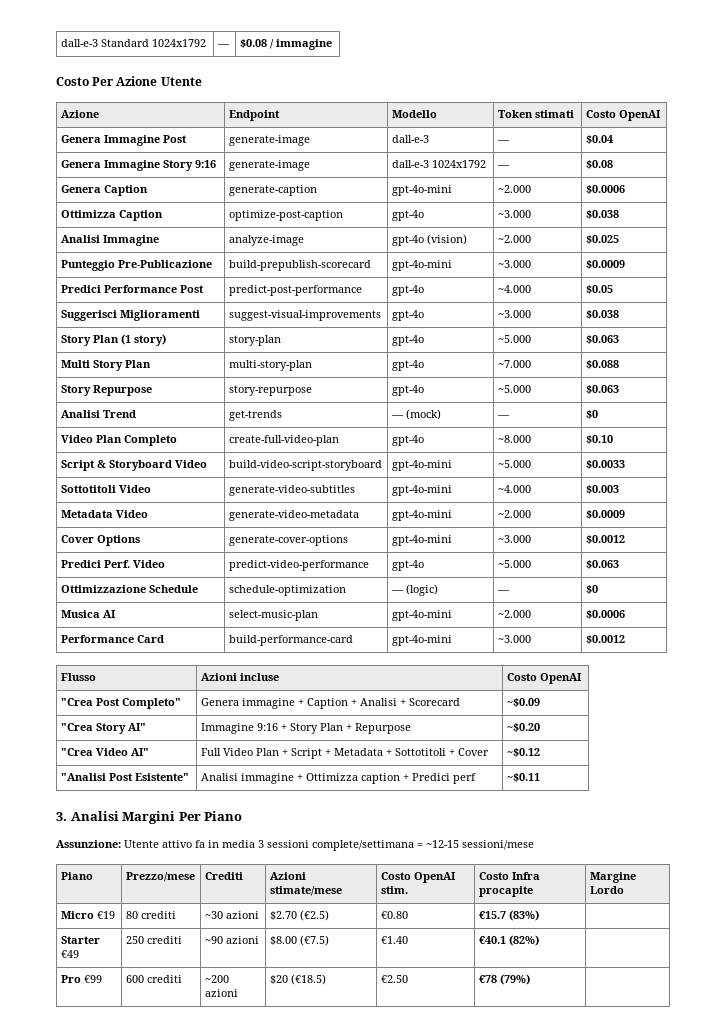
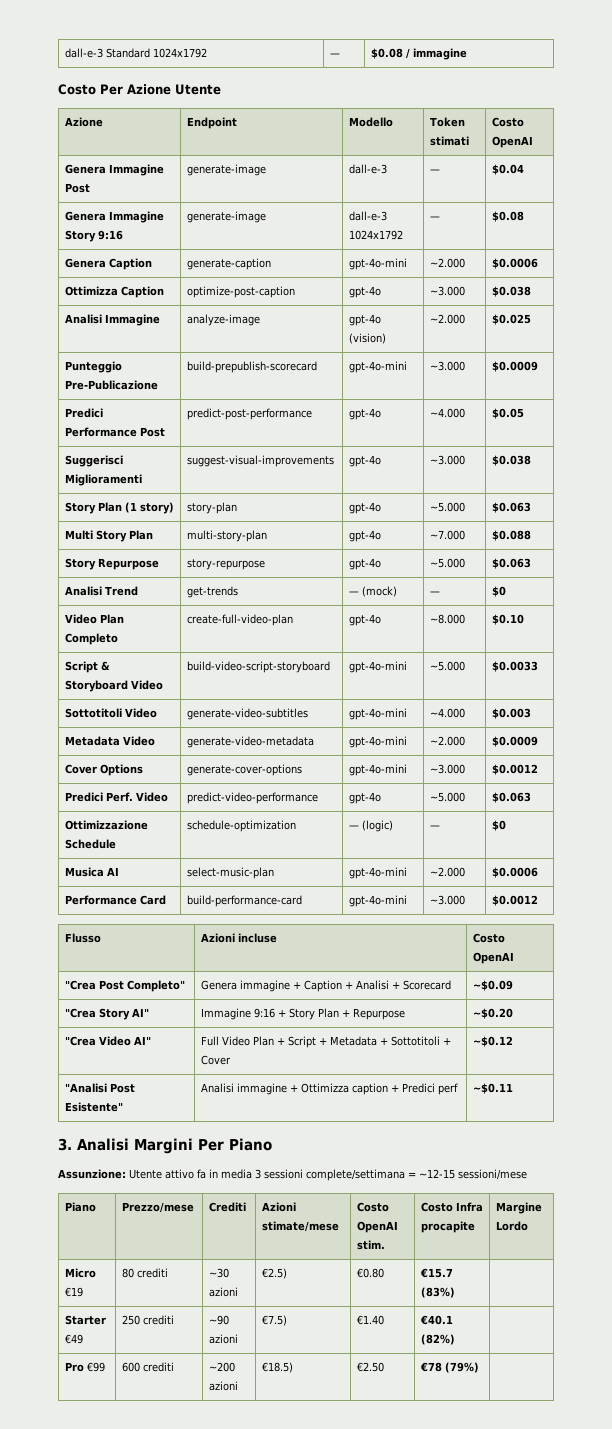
[269,910,329,921] $2.70 (€2.5) -> [261,1268,287,1279] €2.5)
[269,935,329,946] $8.00 (€7.5) -> [261,1315,287,1326] €7.5)
[269,974,326,985] $20 (€18.5) -> [261,1362,293,1373] €18.5)

